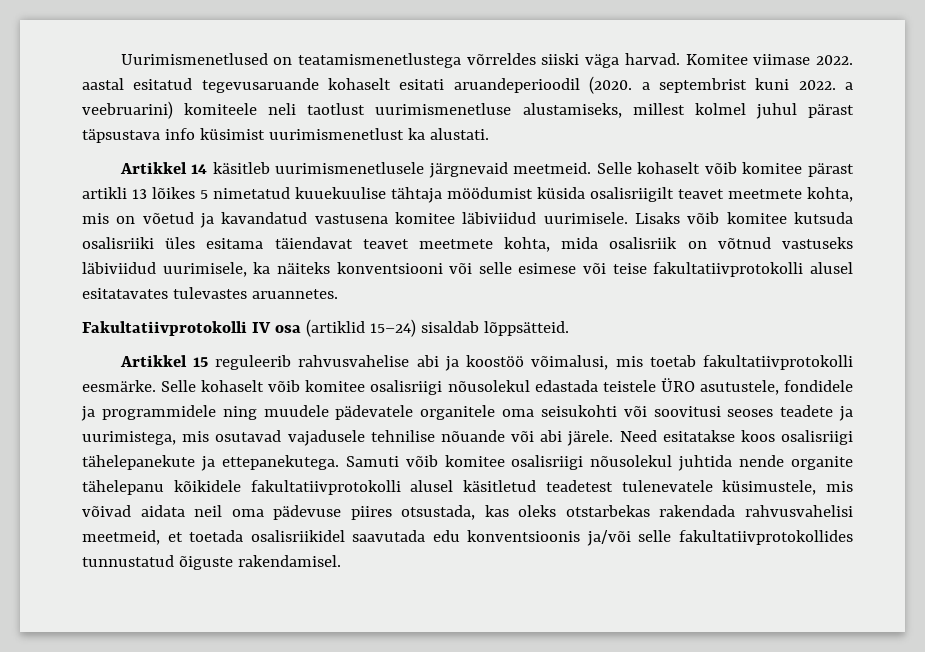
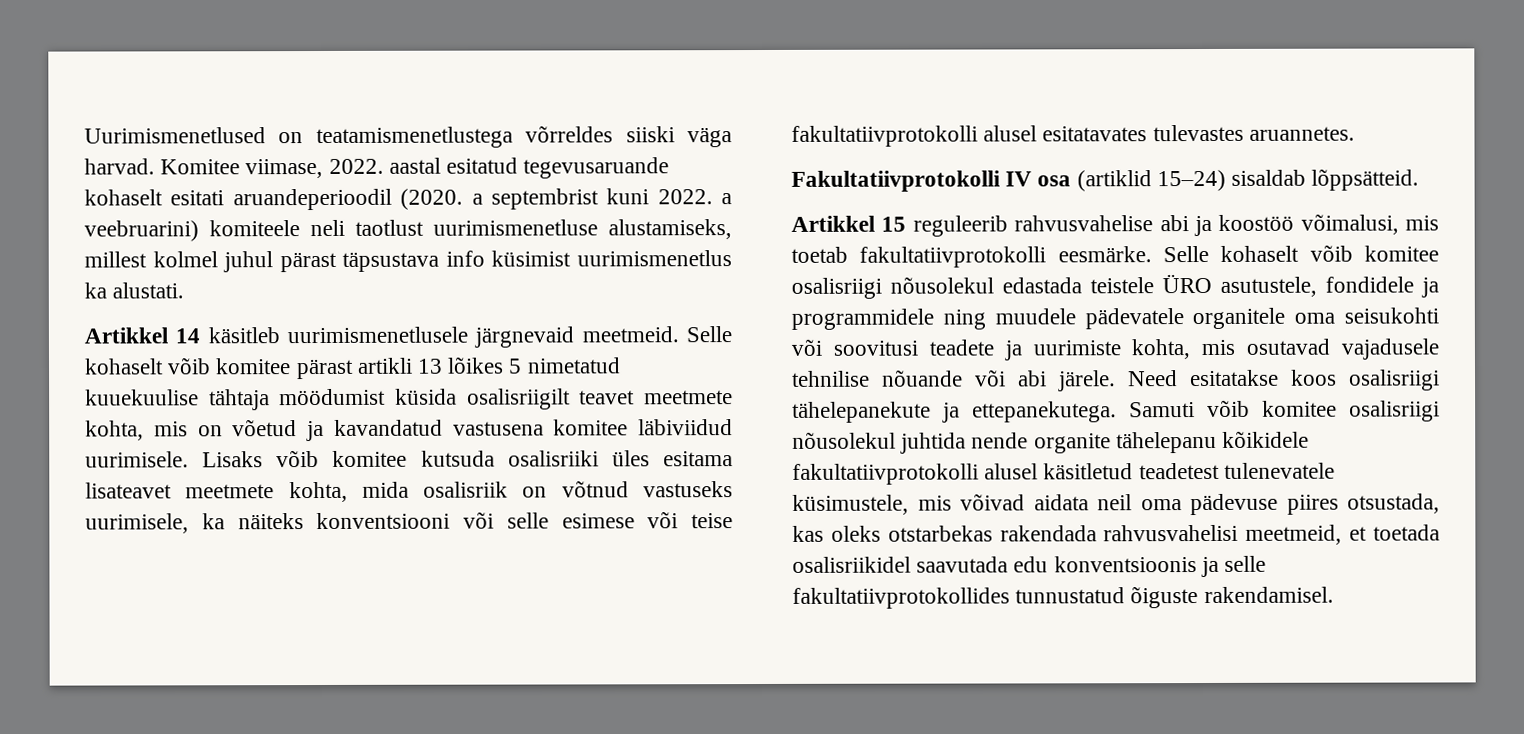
[753,54,811,65] viimase -> [245,158,324,179] viimase,
[268,128,404,140] uurimismenetlust -> [576,250,732,267] uurimismenetlus
[274,237,409,249] täiendavat teavet -> [85,482,172,499] lisateavet
[82,262,156,274] läbiviidud -> (733, 489) none
[727,409,774,417] seoses -> (918, 348) none
[82,431,176,445] uurimistega, -> [1032,339,1191,360] uurimiste kohta,
[586,530,631,546] ja/või -> [1200,556,1219,578] ja

